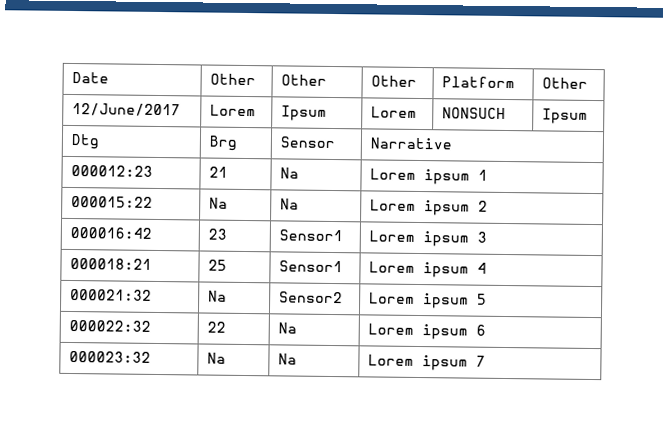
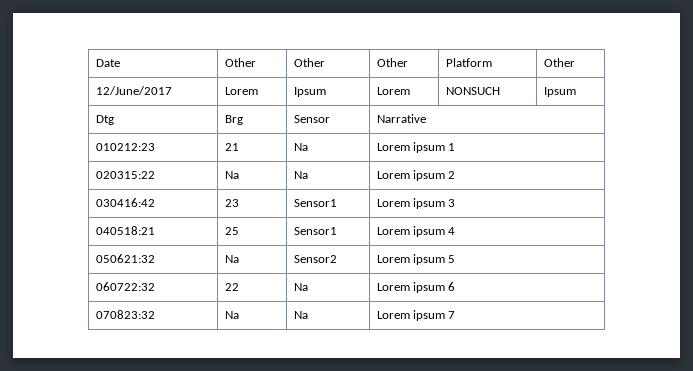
[71,164,154,177] 000012:23 -> [95,143,155,151] 010212:23
[71,195,154,208] 000015:22 -> [95,171,155,179] 020315:22
[70,226,153,239] 000016:42 -> [95,198,155,207] 030416:42
[70,257,153,270] 000018:21 -> [95,226,155,235] 040518:21
[70,288,153,301] 000021:32 -> [95,254,155,263] 050621:32
[69,319,152,332] 000022:32 -> [95,282,155,291] 060722:32
[69,350,152,363] 000023:32 -> [95,310,155,319] 070823:32

